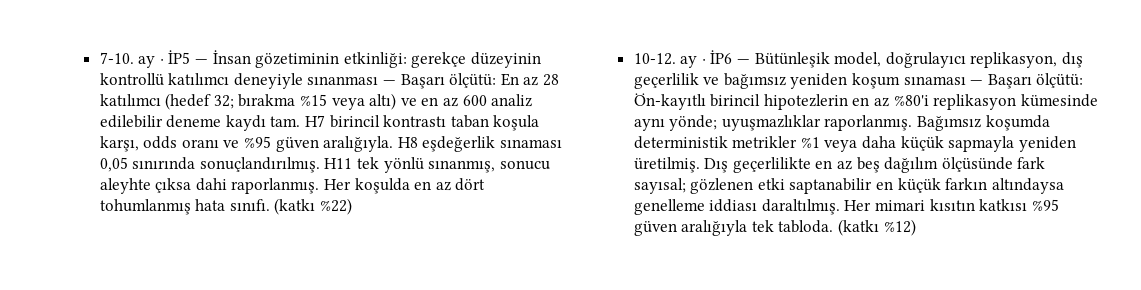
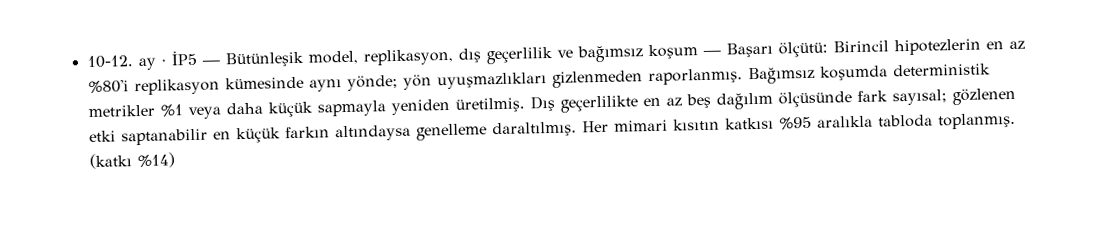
[99,52,134,64] 7-10. -> [86,55,133,69] 10-12.
[212,50,542,68] [99,73,560,89] [99,93,533,110] [99,115,540,131] [99,136,563,152] [99,157,550,173] [99,178,486,194] [99,198,353,215] [633,50,751,68] İnsan gözetiminin etkinliği: gerekçe düzeyinin kontrollü katılımcı deneyiyle sınanması — Başarı ölçütü: En az 28 katılımcı (hedef 32; bırakma %15 veya altı) ve en az 600 analiz edilebilir deneme kaydı tam. H7 birincil kontrastı taban koşula karşı, odds oranı ve %95 güven aralığıyla. H8 eşdeğerlik sınaması 0,05 sınırında sonuçlandırılmış. H11 tek yönlü sınanmış, sonucu aleyhte çıksa dahi raporlanmış. Her koşulda en az dört tohumlanmış hata sınıfı. (katkı %22) // 10-12. ay · İP6 — -> (220, 62) none
[885,52,966,68] doğrulayıcı -> (358, 57) none
[790,73,1084,89] [633,93,761,110] yeniden koşum sınaması — Başarı ölçütü: Ön-kayıtlı birincil -> [647,40,889,60] koşum — Başarı ölçütü: Birincil
[721,115,821,131] uyuşmazlıklar -> [402,70,643,90] yön uyuşmazlıkları gizlenmeden
[709,199,758,212] iddiası -> (487, 132) none
[633,219,916,236] güven aralığıyla tek tabloda. (katkı %12) -> [816,112,1016,130] [88,152,175,170] aralıkla tabloda toplanmış. (katkı %14)

